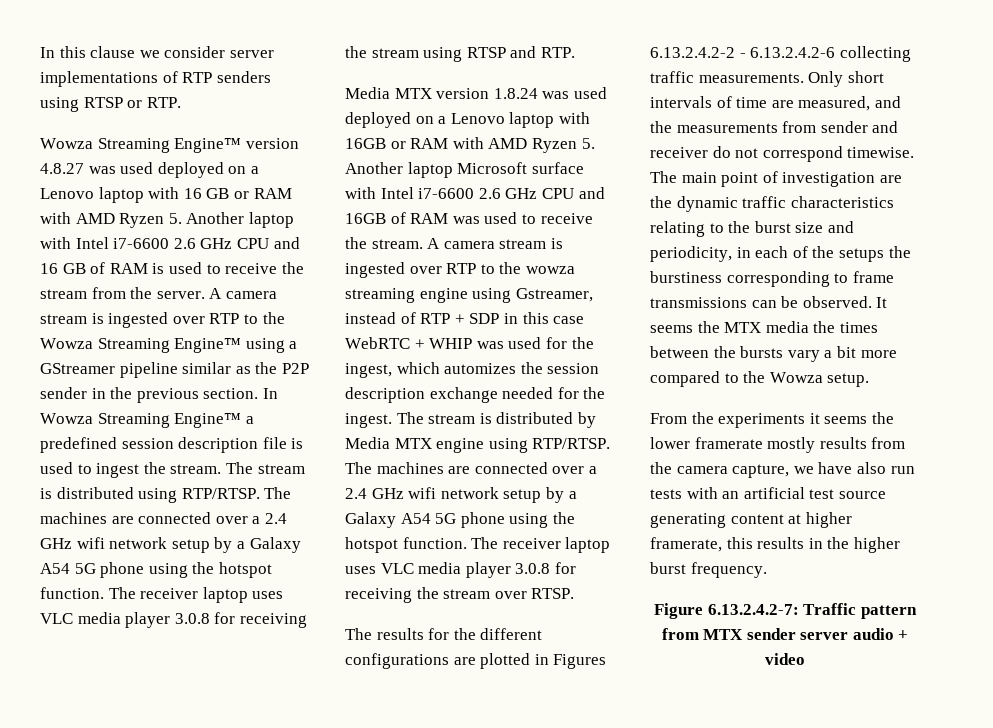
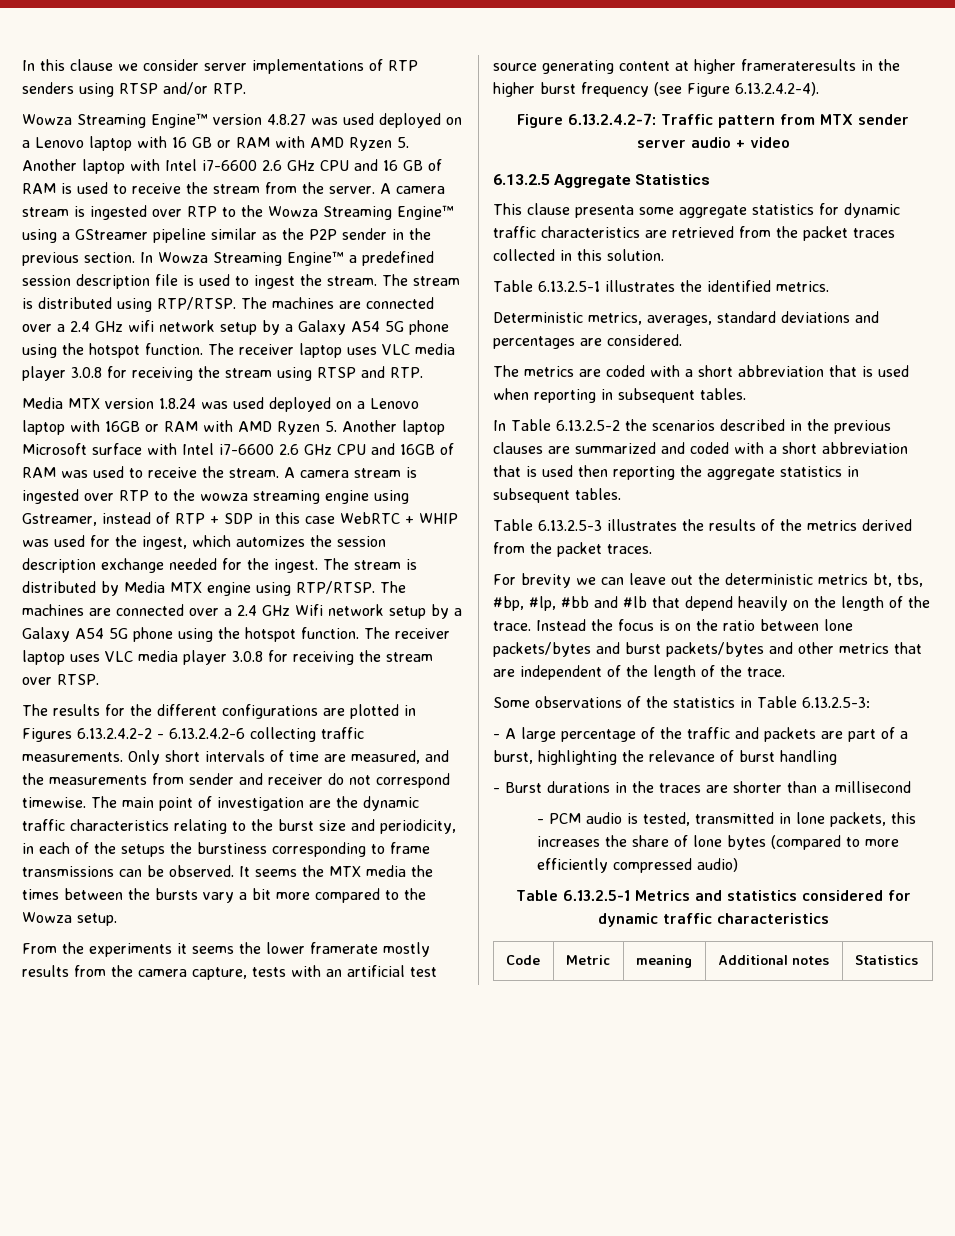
[127,100,143,108] or -> [163,82,208,95] and/or
[408,487,437,499] wifi -> [295,604,323,616] Wifi
[793,462,915,474] we have also run -> (247, 973) none
[650,537,805,552] framerate, this results -> [741,59,856,71] framerateresults
[690,562,767,578] frequency. -> [581,82,819,97] frequency (see Figure 6.13.2.4.2-4).
(805, 659) none -> [493,174,711,188] [493,203,900,218] [493,226,895,241] [493,249,664,261] [493,280,829,292] [493,311,879,326] [493,334,682,349] [493,365,909,377] [493,388,746,403] [493,419,891,434] [493,442,908,454] [493,465,859,480] [493,488,621,503] [493,519,912,531] [493,542,652,557] [493,573,923,588] [493,596,930,611] [493,619,853,631] [493,642,922,657] [493,665,785,680] [493,696,870,708] [493,727,908,742] [493,750,837,765] [493,781,911,793] [537,812,917,827] [537,835,900,850] [537,858,739,873] [515,890,911,901] [597,913,829,927] [505,955,540,965] [565,955,610,965] [635,955,692,968] [717,955,829,965] [854,955,918,965] // 6.13.2.5 Aggregate Statistics // This clause presenta some aggregate statistics for dynamic traffic characteristics are retrieved from the packet traces collected in this solution. // Table 6.13.2.5-1 illustrates the identified metrics. // Deterministic metrics, averages, standard deviations and percentages are considered. // The metrics are coded with a short abbreviation that is used when reporting in subsequent tables. // In Table 6.13.2.5-2 the scenarios described in the previous clauses are summarized and coded with a short abbreviation that is used then reporting the aggregate statistics in subsequent tables. // Table 6.13.2.5-3 illustrates the results of the metrics derived from the packet traces. // For brevity we can leave out the deterministic metrics bt, tbs, #bp, #lp, #bb and #lb that depend heavily on the length of the trace. Instead the focus is on the ratio between lone packets/bytes and burst packets/bytes and other metrics that are independent of the length of the trace. // Some observations of the statistics in Table 6.13.2.5-3: // - A large percentage of the traffic and packets are part of a burst, highlighting the relevance of burst handling // - Burst durations in the traces are shorter than a millisecond // - PCM audio is tested, transmitted in lone packets, this increases the share of lone bytes (compared to more efficiently compressed audio) // Table 6.13.2.5-1 Metrics and statistics considered for dynamic traffic characteristics // Code | Metric | meaning | Additional notes | Statistics

